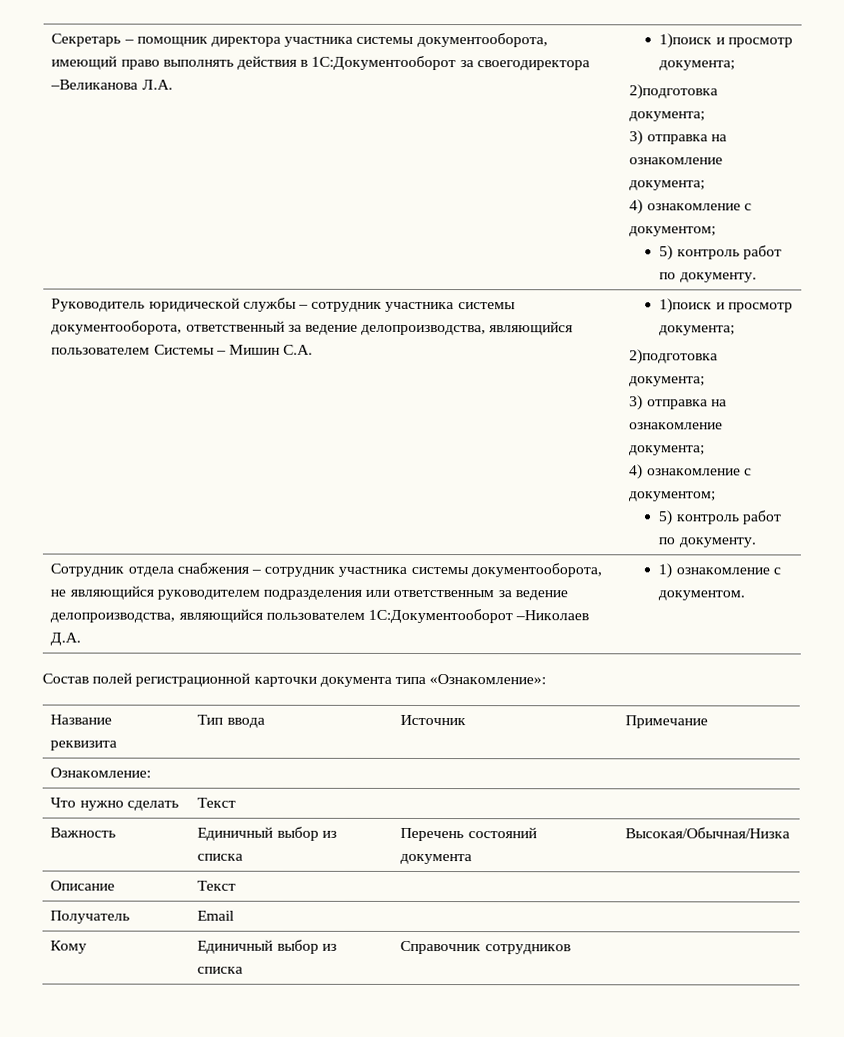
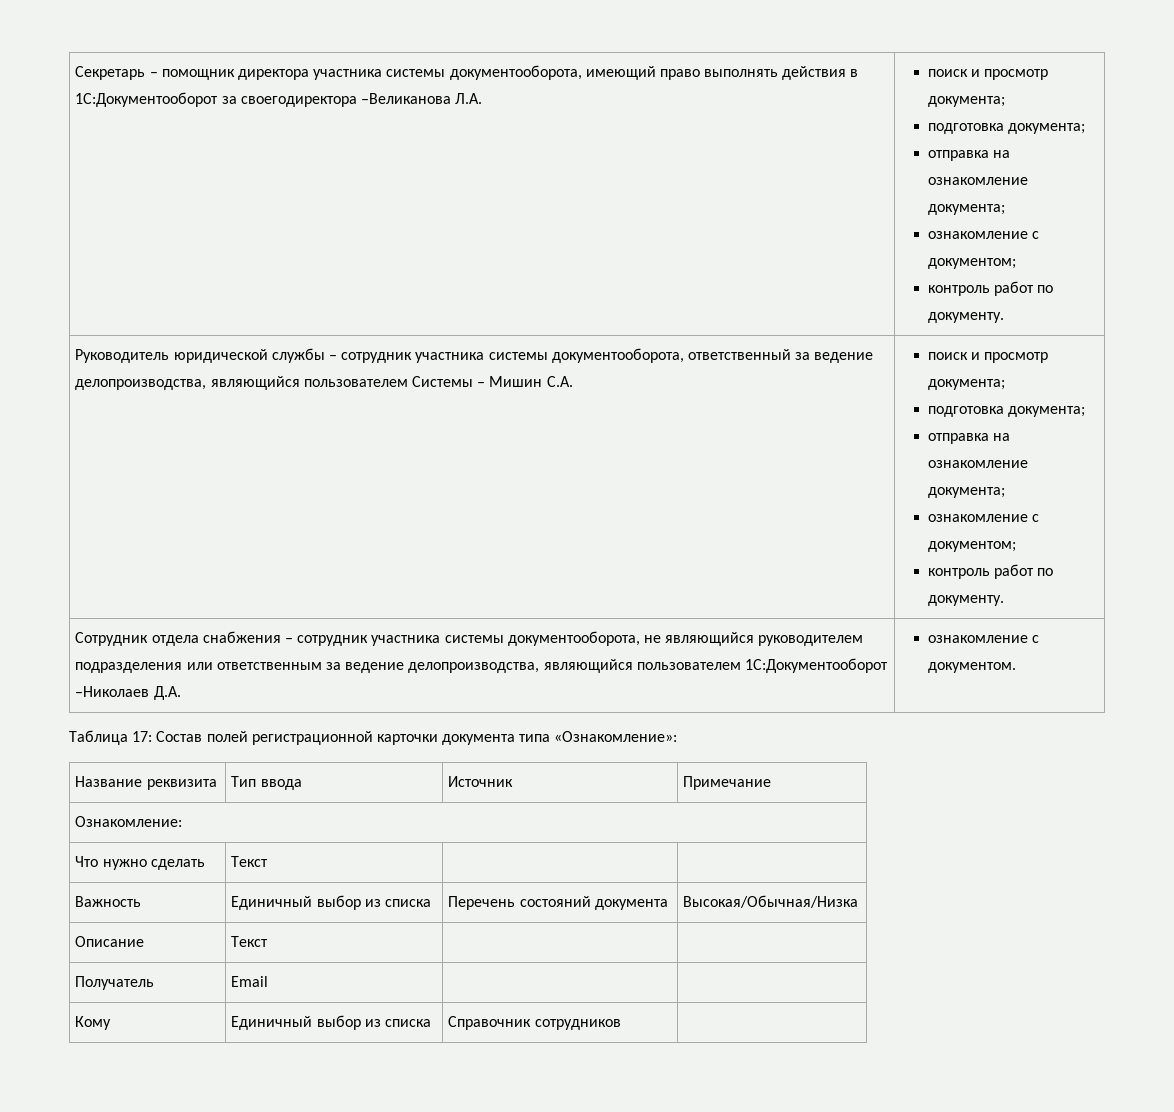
[659,33,793,49] [659,60,736,71] [629,84,719,100] [629,111,706,122] [629,130,727,146] [629,157,724,165] [629,180,706,191] [629,199,752,215] [629,226,717,237] [659,245,674,261] 1)поиск и просмотр документа; // 2)подготовка документа; // 3) отправка на ознакомление документа; // 4) ознакомление с документом; // 5) -> [927,69,1049,80] [927,96,1005,107] [927,123,1085,134] [927,150,1010,161] [927,177,1028,185] [927,204,1005,215] [927,231,1039,239] [927,258,1016,269] поиск и просмотр документа; // подготовка документа; // отправка на ознакомление документа; // ознакомление с документом; //
[659,298,793,314] [659,325,736,336] [629,349,719,365] [629,376,706,387] [629,395,727,411] [629,422,724,430] [629,445,706,456] [629,464,752,480] [629,491,717,502] [658,510,674,526] 1)поиск и просмотр документа; // 2)подготовка документа; // 3) отправка на ознакомление документа; // 4) ознакомление с документом; // 5) -> [927,352,1049,363] [927,379,1005,390] [927,406,1085,417] [927,433,1010,444] [927,460,1028,468] [927,487,1005,498] [927,514,1039,522] [927,541,1016,552] поиск и просмотр документа; // подготовка документа; // отправка на ознакомление документа; // ознакомление с документом; //
[658,563,673,579] 1) -> (181, 693) none
(746, 595) none -> [69,730,153,745] Таблица 17:

